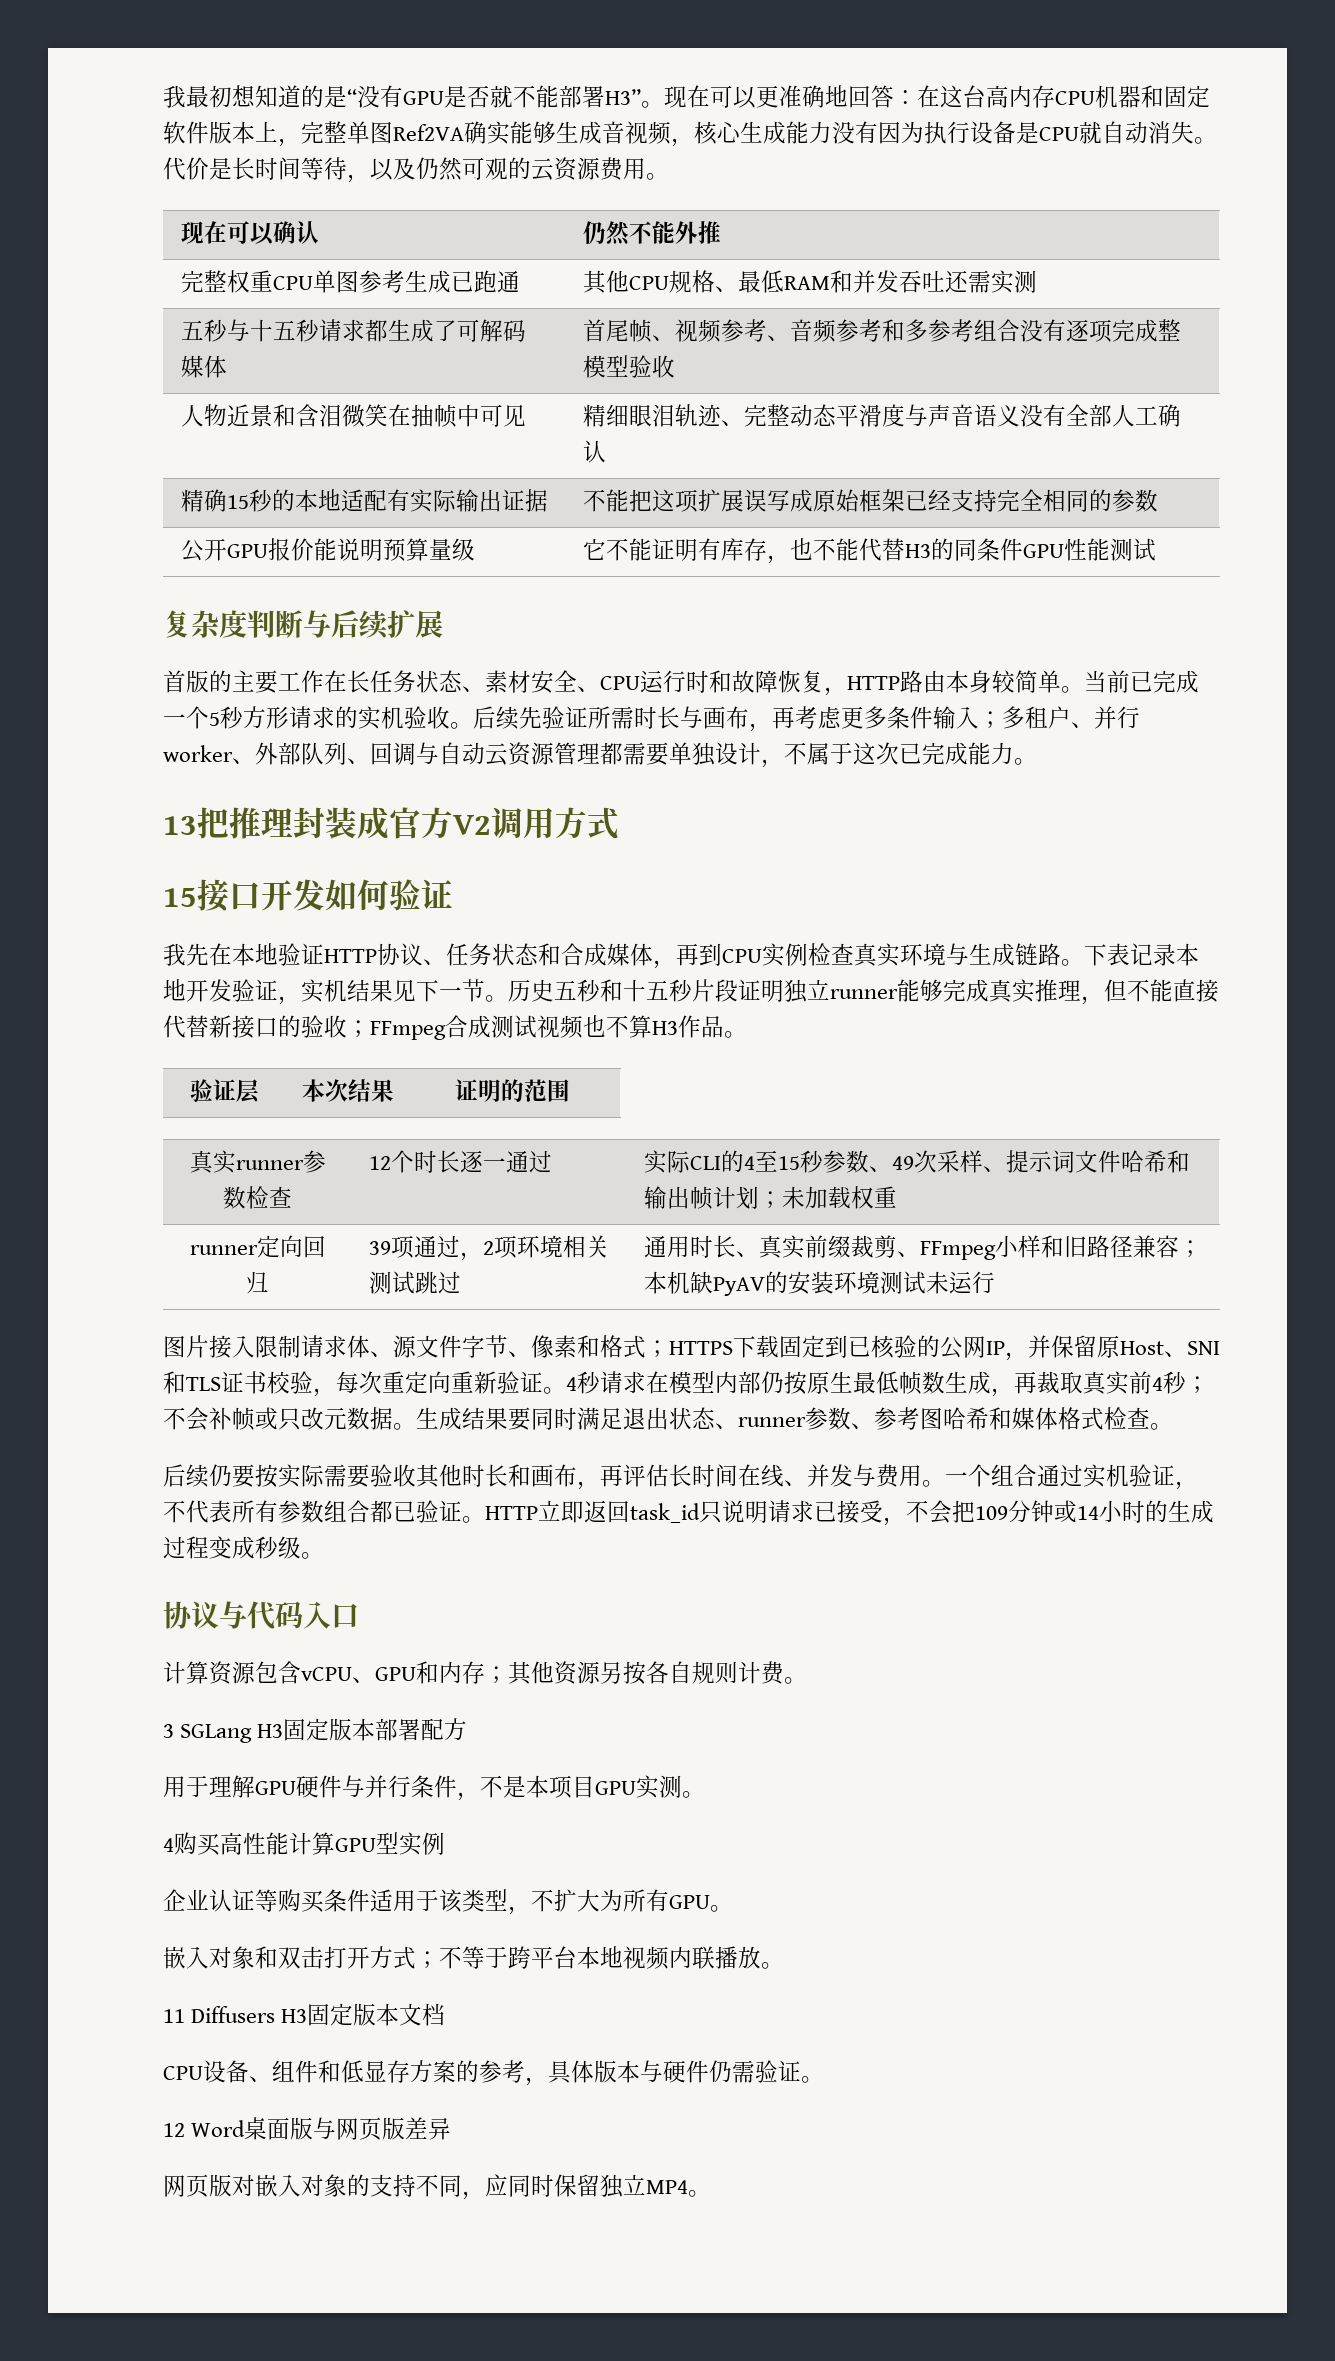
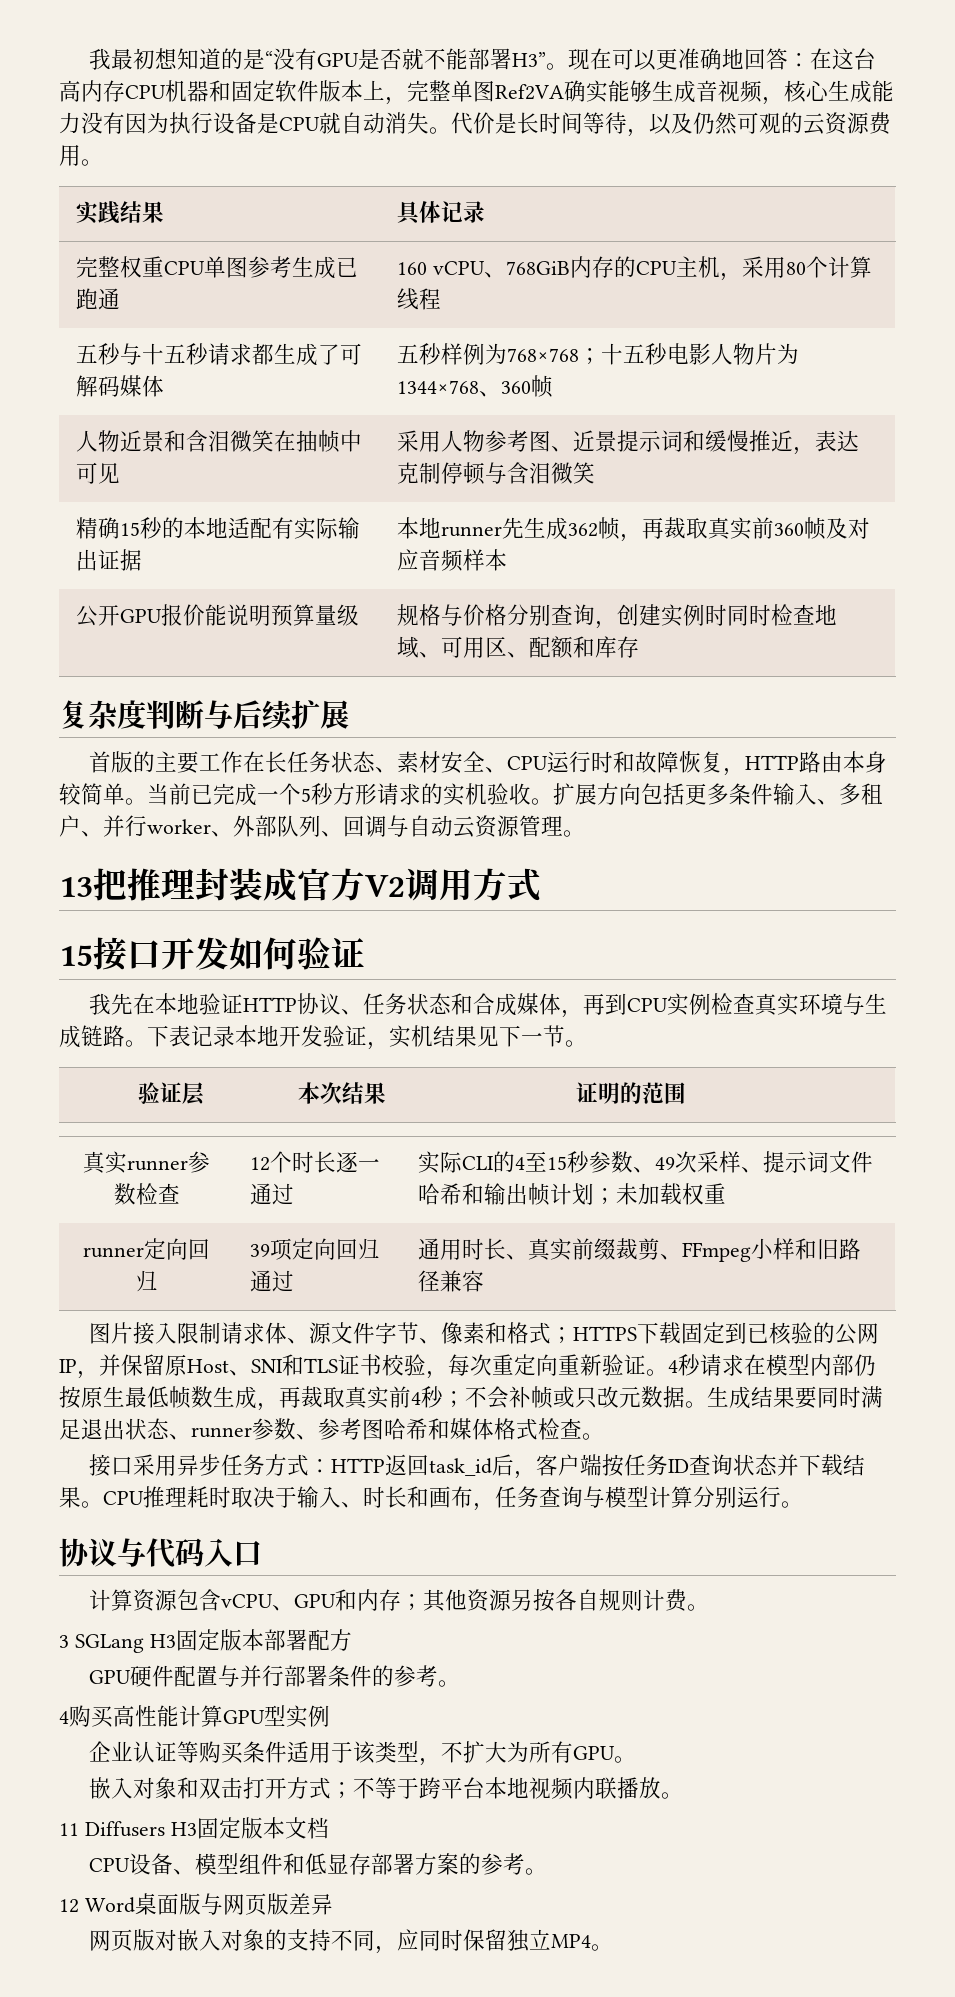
[180,221,319,245] [582,221,721,246] 现在可以确认 | 仍然不能外推 -> [75,201,164,224] [396,201,485,225] 实践结果 | 具体记录
[582,270,1037,294] 其他CPU规格、最低RAM和并发吞吐还需实测 -> [396,256,872,281] [396,288,441,310] 160 vCPU、768GiB内存的CPU主机，采用80个计算线程
[582,319,1181,343] [582,355,675,378] 首尾帧、视频参考、音频参考和多参考组合没有逐项完成整模型验收 -> [396,343,799,365] [396,375,553,398] 五秒样例为768×768；十五秒电影人物片为1344×768、360帧
[582,404,1181,427] [582,440,606,463] 精细眼泪轨迹、完整动态平滑度与声音语义没有全部人工确认 -> [396,430,859,455] [396,462,595,485] 采用人物参考图、近景提示词和缓慢推近，表达克制停顿与含泪微笑
[582,489,1158,513] 不能把这项扩展误写成原始框架已经支持完全相同的参数 -> [396,517,870,542] [396,549,507,572] 本地runner先生成362帧，再裁取真实前360帧及对应音频样本
[582,538,1156,564] 它不能证明有库存，也不能代替H3的同条件GPU性能测试 -> [396,604,837,629] [396,636,639,659] 规格与价格分别查询，创建实例时同时检查地域、可用区、配额和库存
[473,706,841,732] 后续先验证所需时长与画布，再考虑 -> [553,783,685,805] 扩展方向包括
[979,711,1002,728] ； -> [817,799,839,805] 、
[600,742,1014,768] 都需要单独设计，不属于这次已完成能力 -> (563, 826) none
[508,979,1219,1005] [163,1015,747,1040] 历史五秒和十五秒片段证明独立runner能够完成真实推理，但不能直接代替新接口的验收；FFmpeg合成测试视频也不算H3作品。 -> (587, 1043) none
[413,1235,609,1261] [368,1271,461,1294] 通过，2项环境相关测试跳过 -> [291,1238,380,1260] [249,1270,294,1292] 定向回归通过
[1178,1240,1202,1257] [643,1271,995,1296] ；本机缺PyAV的安装环境测试未运行 -> (484, 1281) none
[163,1464,1198,1490] [163,1500,1214,1526] [163,1536,301,1559] 后续仍要按实际需要验收其他时长和画布，再评估长时间在线、并发与费用。一个组合通过实机验证，不代表所有参数组合都已验证。HTTP立即返回task_id只说明请求已接受，不会把109分钟或14小时的生成过程变成秒级 -> [89,1454,866,1479] [59,1486,781,1511] 接口采用异步任务方式：HTTP返回task_id后，客户端按任务ID查询状态并下载结果。CPU推理耗时取决于输入、时长和画布，任务查询与模型计算分别运行
[163,1775,682,1801] 用于理解GPU硬件与并行条件，不是本项目GPU实测 -> [89,1665,439,1687] GPU硬件配置与并行部署条件的参考
(272, 2079) none -> [195,1853,240,1875] 模型
(410, 2071) none -> [371,1853,416,1875] 部署
[525,2060,801,2086] ，具体版本与硬件仍需验证 -> (526, 1864) none

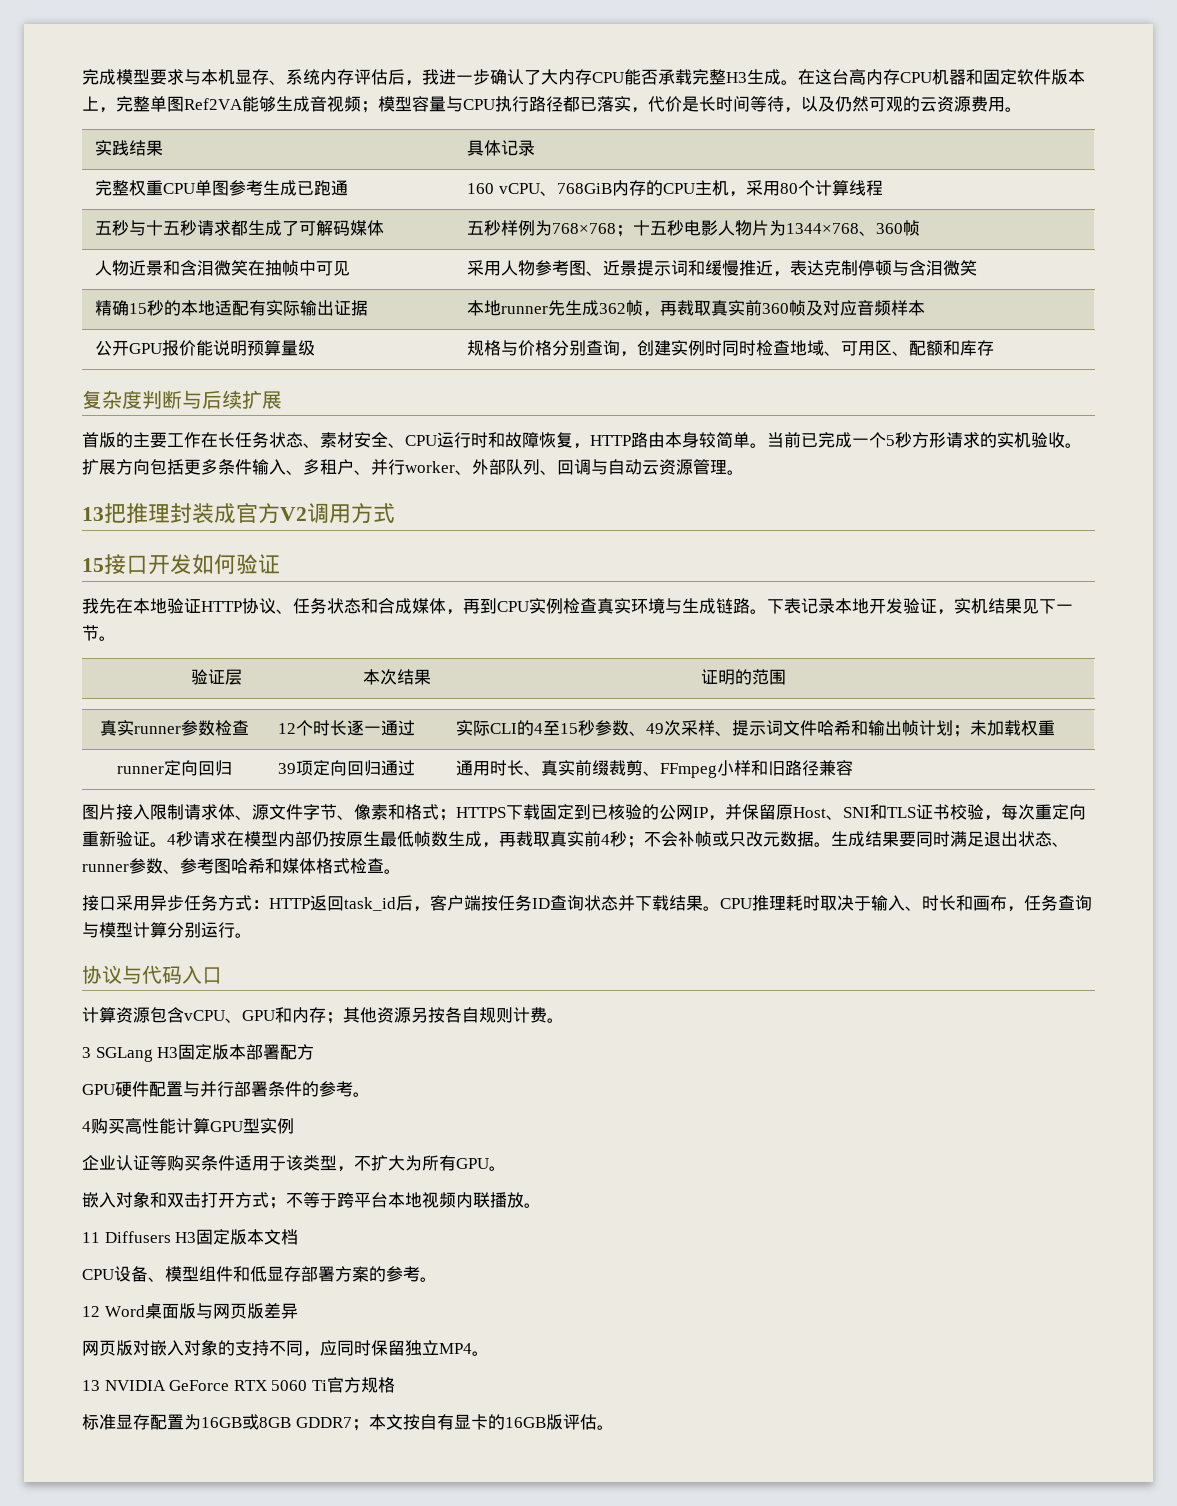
[89,48,811,71] 我最初想知道的是“没有GPU是否就不能部署H3”。现在可以更准确地回答： -> [82,69,798,86] 完成模型要求与本机显存、系统内存评估后，我进一步确认了大内存CPU能否承载完整H3生成。
[564,80,608,103] 确实 -> (243, 104) none
[762,80,894,105] [59,112,451,134] ，核心生成能力没有因为执行设备是CPU就自动消失。 -> [361,96,648,113] ；模型容量与CPU执行路径都已落实，
(614, 1947) none -> [82,1377,395,1393] [82,1414,614,1431] // 13 NVIDIA GeForce RTX 5060 Ti官方规格 // 标准显存配置为16GB或8GB GDDR7；本文按自有显卡的16GB版评估。

